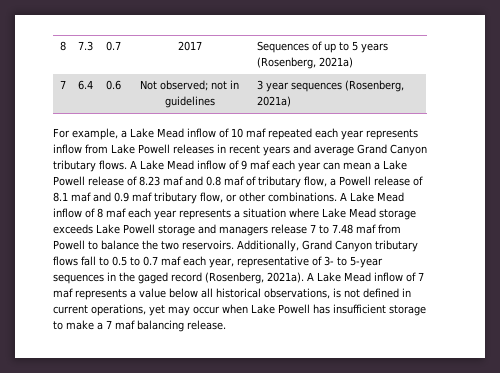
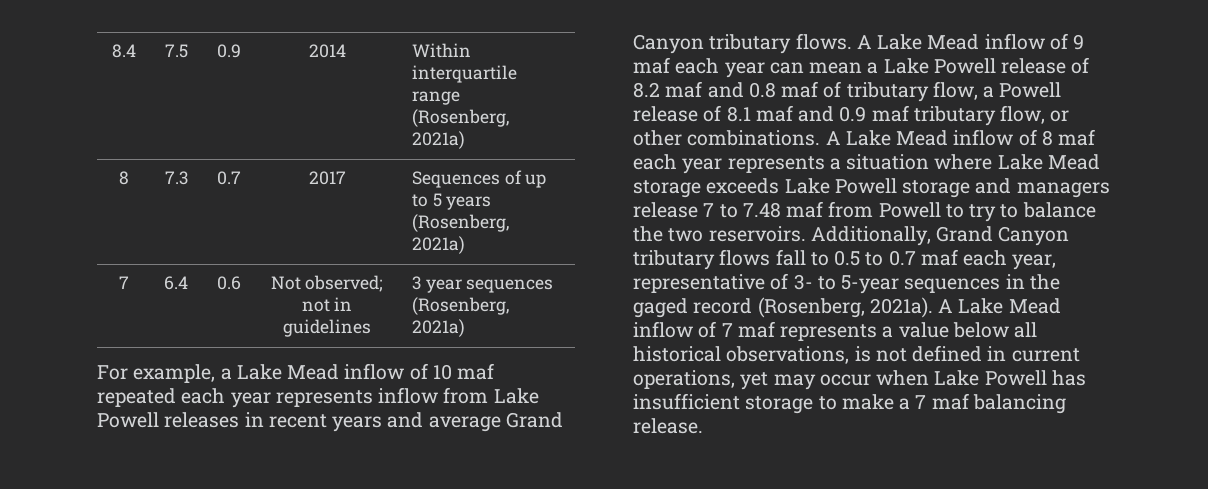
(59, 46) none -> [111,44,136,58] [164,44,188,58] [217,44,241,58] [308,44,346,58] [411,43,471,58] [411,65,517,83] [411,91,460,105] [411,109,509,127] [411,131,465,149] 8.4 | 7.5 | 0.9 | 2014 | Within interquartile range (Rosenberg, 2021a) //
[139,176,160,186] 8.23 -> [633,82,660,98] 8.2
(98, 245) none -> [969,204,1019,222] try to

